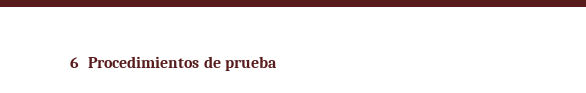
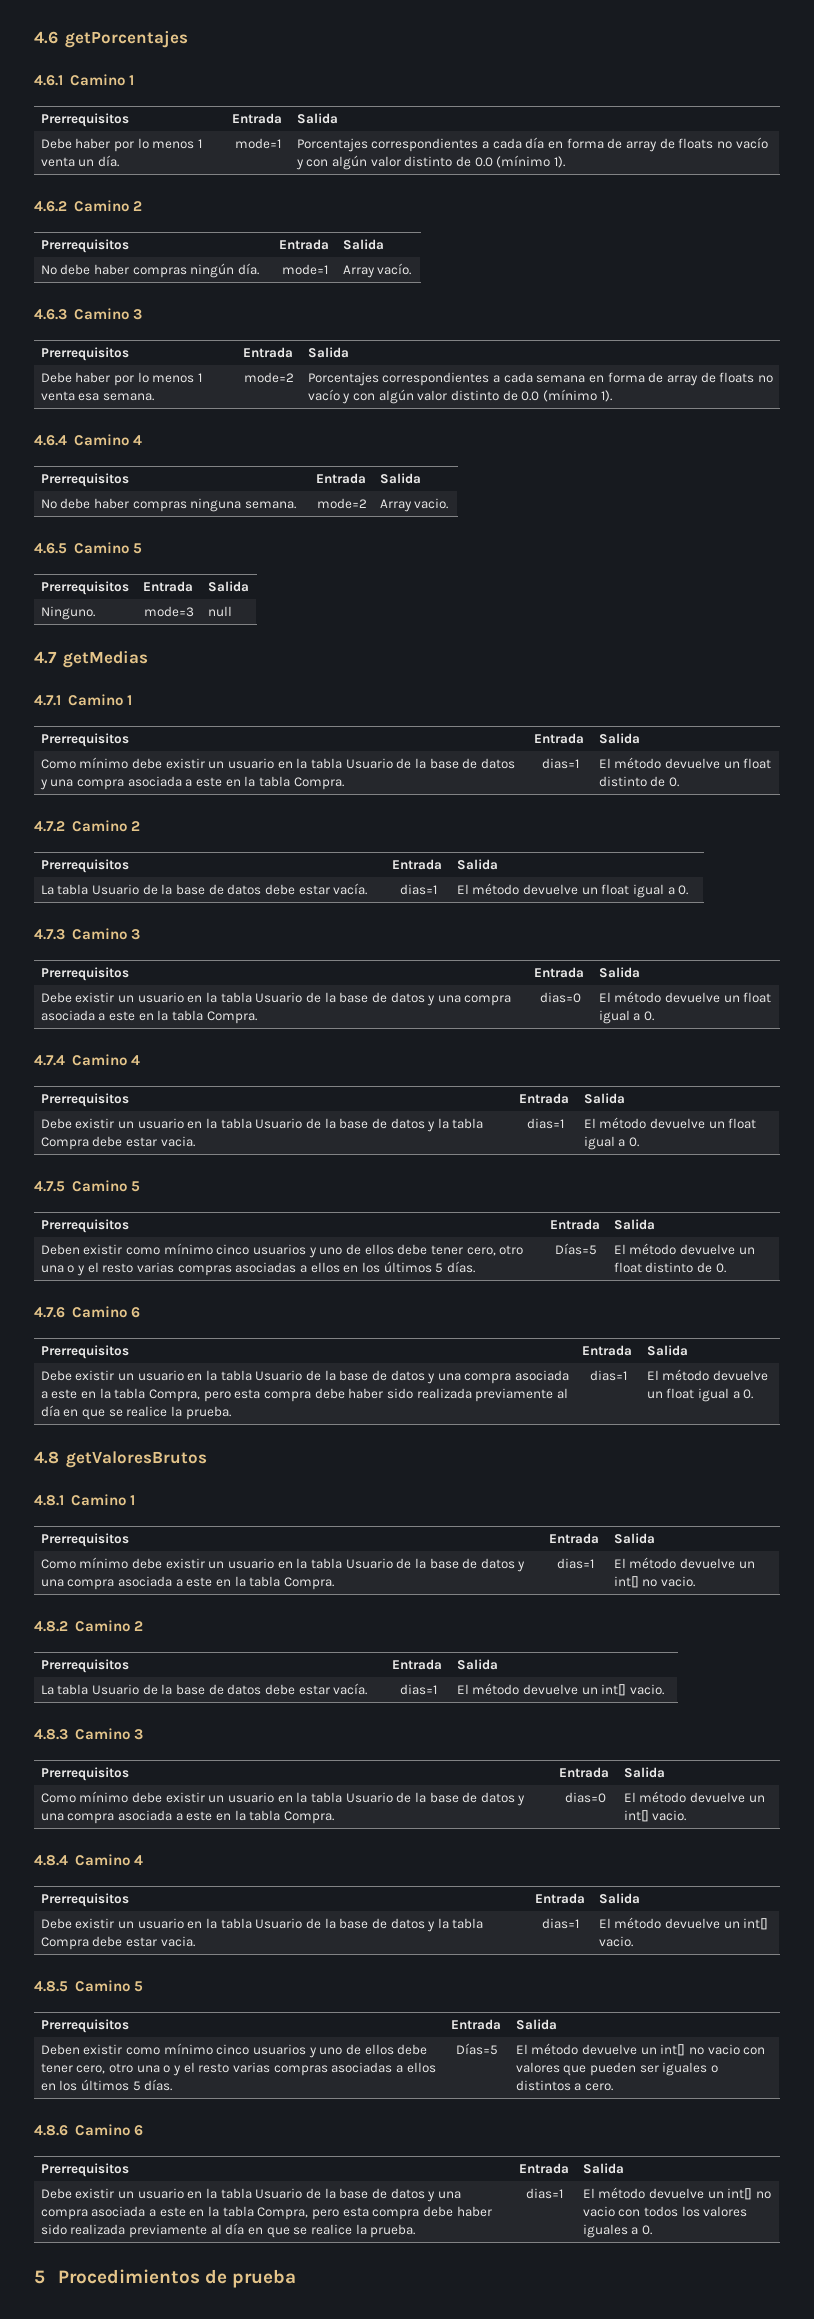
[70,57,79,68] 6 -> [34,30,188,48] [34,74,134,86] [40,113,129,127] [231,113,282,124] [296,113,338,124] [40,138,202,152] [40,155,120,167] [235,138,281,149] [296,137,768,152] [295,155,565,170] [34,200,142,212] [40,239,129,253] [278,239,329,250] [342,239,384,250] [40,263,259,278] [281,264,328,275] [342,263,412,278] [34,308,142,320] [40,347,129,361] [242,347,293,358] [307,347,349,358] [40,372,202,386] [40,391,155,401] [244,372,294,383] [307,372,773,386] [307,389,612,404] [34,434,142,446] [40,473,129,487] [315,473,366,484] [379,473,421,484] [40,498,296,512] [316,498,367,509] [379,498,449,512] [34,542,142,554] [40,581,129,595] [142,581,193,592] [207,581,249,592] [40,606,95,620] [144,606,194,617] [207,606,232,617] [34,650,148,668] [34,694,132,706] [40,733,129,747] [533,733,584,744] [598,733,640,744] [40,757,515,769] [39,776,344,790] [541,758,579,769] [598,757,772,769] [598,776,680,787] [34,820,140,832] [40,859,129,873] [391,859,442,870] [456,859,498,870] [40,883,368,895] [399,884,437,895] [456,883,689,898] [34,928,140,940] [40,967,129,981] [533,967,584,978] [598,967,640,978] [40,992,512,1006] [40,1010,257,1024] [539,992,581,1003] [598,991,772,1003] [598,1010,655,1024] [34,1054,140,1066] [40,1093,129,1107] [518,1093,569,1104] [583,1093,625,1104] [40,1118,484,1132] [40,1136,195,1150] [526,1118,564,1129] [583,1117,757,1129] [583,1136,640,1150] [34,1180,140,1192] [40,1219,129,1233] [549,1219,600,1230] [613,1219,655,1230] [40,1243,524,1258] [40,1261,475,1276] [554,1243,597,1255] [613,1243,755,1255] [613,1262,726,1273] [34,1306,140,1318] [40,1345,129,1359] [581,1345,632,1356] [646,1345,688,1356] [40,1370,570,1384] [40,1388,568,1402] [40,1405,231,1420] [589,1370,627,1381] [646,1369,769,1381] [646,1388,754,1402] [34,1451,207,1468] [34,1494,135,1506] [40,1533,129,1547] [548,1533,599,1544] [613,1533,655,1544] [40,1557,526,1572] [40,1576,334,1590] [556,1558,594,1569] [613,1557,755,1569] [613,1576,696,1588] [34,1620,143,1632] [40,1659,129,1673] [391,1659,442,1670] [456,1659,498,1670] [40,1683,368,1695] [399,1684,437,1695] [456,1683,664,1696] [34,1728,143,1740] [40,1767,129,1781] [558,1767,609,1778] [623,1767,665,1778] [40,1791,526,1806] [40,1810,334,1824] [564,1792,606,1803] [623,1791,765,1803] [623,1810,687,1822] [34,1854,143,1866] [40,1893,129,1907] [534,1893,585,1904] [598,1893,640,1904] [40,1918,484,1932] [40,1936,195,1950] [542,1918,579,1929] [598,1917,769,1930] [598,1936,633,1947] [34,1980,143,1992] [40,2019,129,2033] [450,2019,501,2030] [515,2019,557,2030] [40,2043,428,2058] [40,2062,436,2076] [40,2079,173,2091] [456,2043,498,2055] [515,2043,766,2056] [515,2062,718,2076] [515,2080,614,2091] [34,2124,143,2136] [40,2163,129,2177] [518,2163,569,2174] [582,2163,624,2174] [40,2188,461,2202] [40,2206,492,2220] [40,2223,416,2238] [526,2188,563,2199] [582,2187,771,2200] [582,2206,748,2217] [582,2224,653,2238] [34,2270,45,2284] 4.6 getPorcentajes // 4.6.1 Camino 1 // Prerrequisitos | Entrada | Salida // Debe haber por lo menos 1 venta un día. | mode=1 | Porcentajes correspondientes a cada día en forma de array de floats no vacío y con algún valor distinto de 0.0 (mínimo 1). // 4.6.2 Camino 2 // Prerrequisitos | Entrada | Salida // No debe haber compras ningún día. | mode=1 | Array vacío. // 4.6.3 Camino 3 // Prerrequisitos | Entrada | Salida // Debe haber por lo menos 1 venta esa semana. | mode=2 | Porcentajes correspondientes a cada semana en forma de array de floats no vacío y con algún valor distinto de 0.0 (mínimo 1). // 4.6.4 Camino 4 // Prerrequisitos | Entrada | Salida // No debe haber compras ninguna semana. | mode=2 | Array vacio. // 4.6.5 Camino 5 // Prerrequisitos | Entrada | Salida // Ninguno. | mode=3 | null // 4.7 getMedias // 4.7.1 Camino 1 // Prerrequisitos | Entrada | Salida // Como mínimo debe existir un usuario en la tabla Usuario de la base de datos y una compra asociada a este en la tabla Compra. | dias=1 | El método devuelve un float distinto de 0. // 4.7.2 Camino 2 // Prerrequisitos | Entrada | Salida // La tabla Usuario de la base de datos debe estar vacía. | dias=1 | El método devuelve un float igual a 0. // 4.7.3 Camino 3 // Prerrequisitos | Entrada | Salida // Debe existir un usuario en la tabla Usuario de la base de datos y una compra asociada a este en la tabla Compra. | dias=0 | El método devuelve un float igual a 0. // 4.7.4 Camino 4 // Prerrequisitos | Entrada | Salida // Debe existir un usuario en la tabla Usuario de la base de datos y la tabla Compra debe estar vacia. | dias=1 | El método devuelve un float igual a 0. // 4.7.5 Camino 5 // Prerrequisitos | Entrada | Salida // Deben existir como mínimo cinco usuarios y uno de ellos debe tener cero, otro una o y el resto varias compras asociadas a ellos en los últimos 5 días. | Días=5 | El método devuelve un float distinto de 0. // 4.7.6 Camino 6 // Prerrequisitos | Entrada | Salida // Debe existir un usuario en la tabla Usuario de la base de datos y una compra asociada a este en la tabla Compra, pero esta compra debe haber sido realizada previamente al día en que se realice la prueba. | dias=1 | El método devuelve un float igual a 0. // 4.8 getValoresBrutos // 4.8.1 Camino 1 // Prerrequisitos | Entrada | Salida // Como mínimo debe existir un usuario en la tabla Usuario de la base de datos y una compra asociada a este en la tabla Compra. | dias=1 | El método devuelve un int[] no vacio. // 4.8.2 Camino 2 // Prerrequisitos | Entrada | Salida // La tabla Usuario de la base de datos debe estar vacía. | dias=1 | El método devuelve un int[] vacio. // 4.8.3 Camino 3 // Prerrequisitos | Entrada | Salida // Como mínimo debe existir un usuario en la tabla Usuario de la base de datos y una compra asociada a este en la tabla Compra. | dias=0 | El método devuelve un int[] vacio. // 4.8.4 Camino 4 // Prerrequisitos | Entrada | Salida // Debe existir un usuario en la tabla Usuario de la base de datos y la tabla Compra debe estar vacia. | dias=1 | El método devuelve un int[] vacio. // 4.8.5 Camino 5 // Prerrequisitos | Entrada | Salida // Deben existir como mínimo cinco usuarios y uno de ellos debe tener cero, otro una o y el resto varias compras asociadas a ellos en los últimos 5 días. | Días=5 | El método devuelve un int[] no vacio con valores que pueden ser iguales o distintos a cero. // 4.8.6 Camino 6 // Prerrequisitos | Entrada | Salida // Debe existir un usuario en la tabla Usuario de la base de datos y una compra asociada a este en la tabla Compra, pero esta compra debe haber sido realizada previamente al día en que se realice la prueba. | dias=1 | El método devuelve un int[] no vacio con todos los valores iguales a 0. // 5

